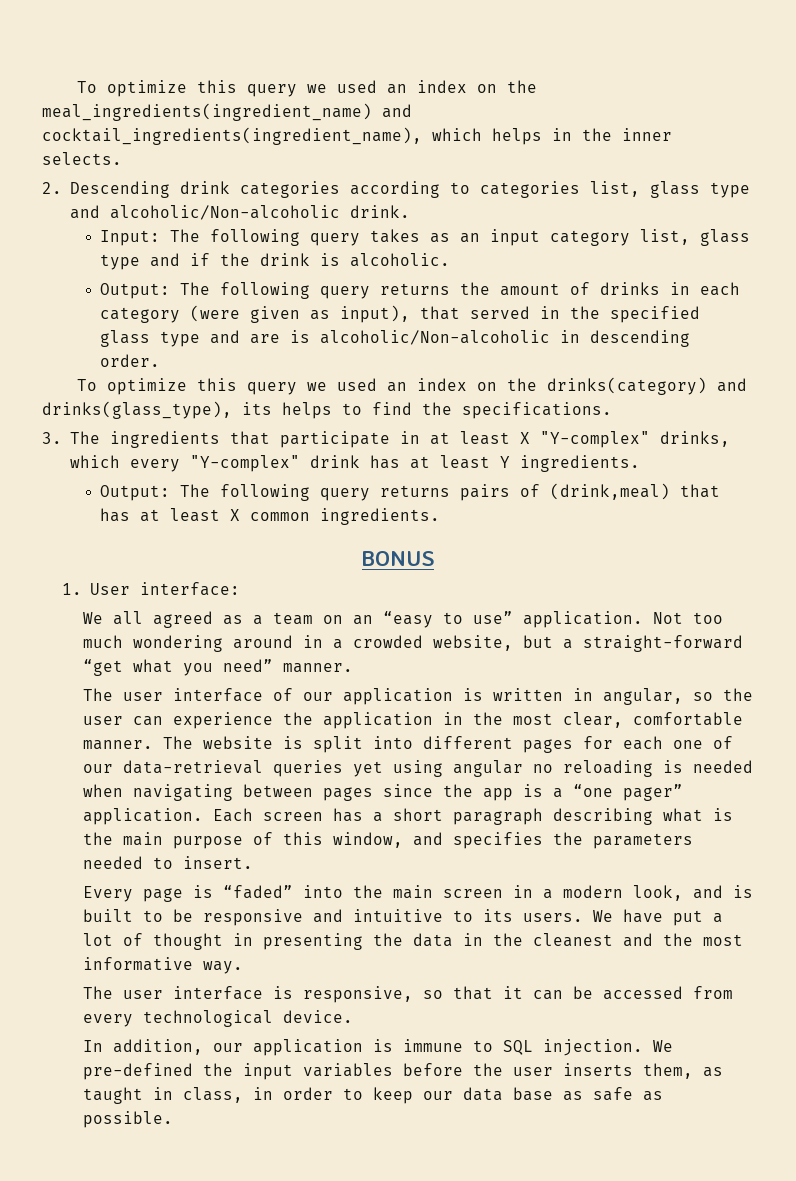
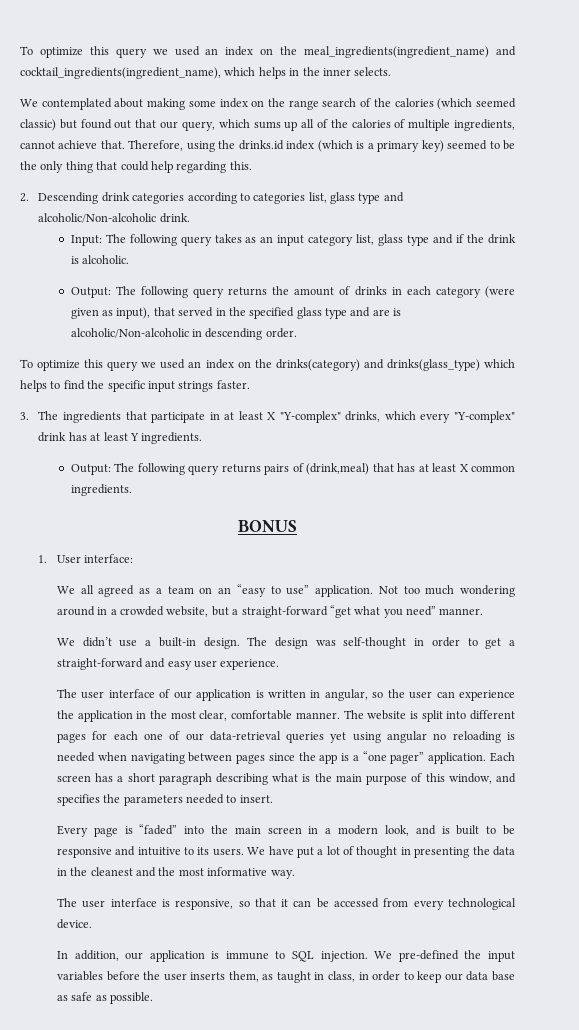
(122, 158) none -> [20,98,516,110] [20,119,515,131] [20,140,515,152] [20,161,252,173] // We contemplated about making some index on the range search of the calories (which seemed classic) but found out that our query, which sums up all of the calories of multiple ingredients, cannot achieve that. Therefore, using the drinks.id index (which is a primary key) seemed to be the only thing that could help regarding this.
[42,401,272,419] drinks(glass_type), its -> [386,359,515,371] drinks(glass_type) which
[462,402,612,419] specifications. -> [107,380,250,392] specific input strings faster.
(353, 668) none -> [56,637,516,649] [56,658,280,670] // We didn’t use a built-in design. The design was self-thought in order to get a straight-forward and easy user experience.

